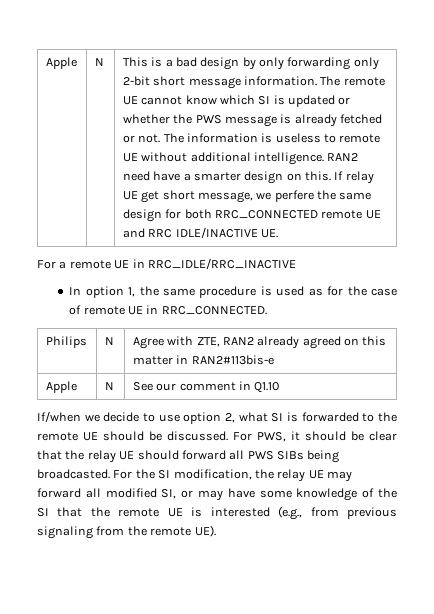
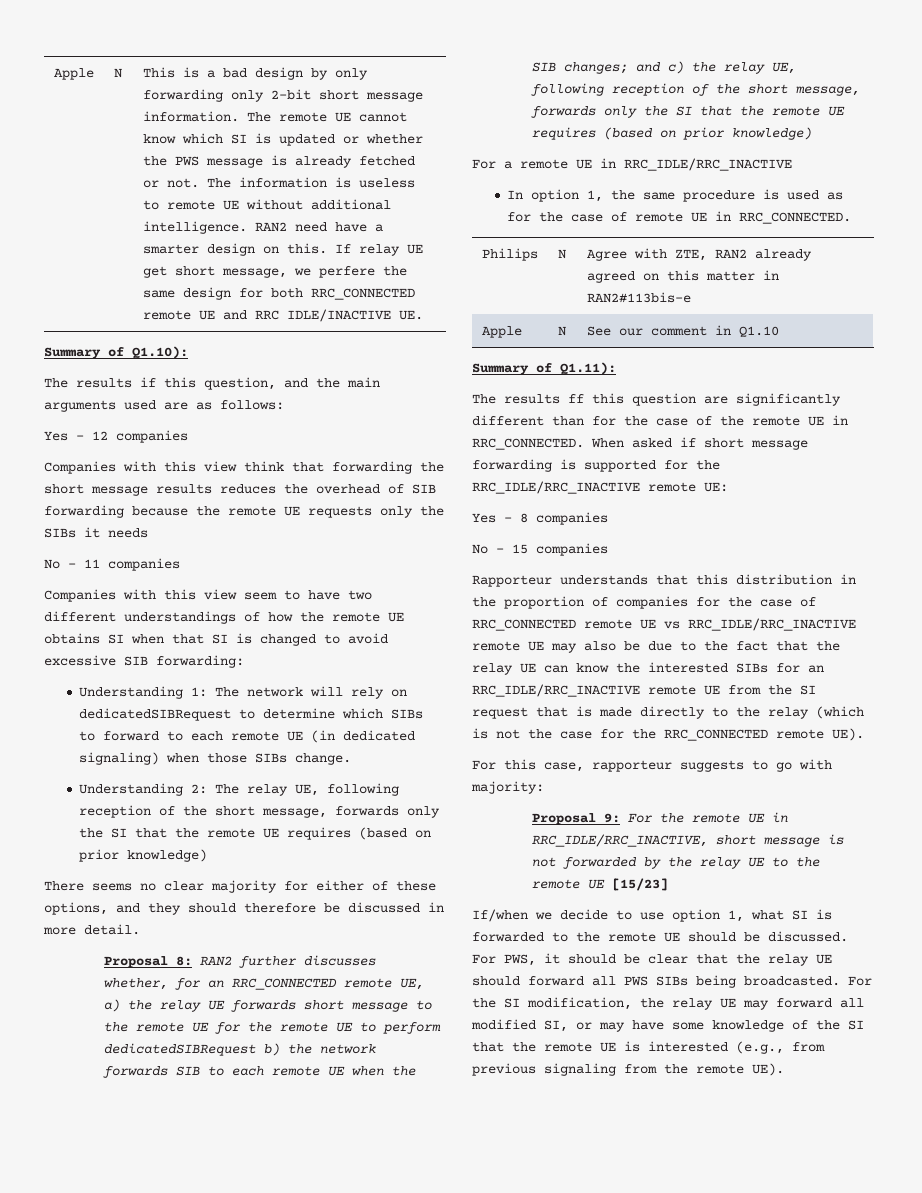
(278, 233) none -> [44,346,188,359] [44,377,380,390] [44,400,284,412] [44,430,188,443] [44,461,444,474] [44,484,436,496] [44,505,444,518] [44,527,148,538] [44,558,180,571] [44,589,372,602] [44,611,404,624] [44,633,388,646] [44,655,244,668] [79,686,408,699] [79,708,424,721] [79,730,416,743] [79,752,352,765] [79,783,400,796] [79,805,441,818] [79,827,432,840] [79,849,208,862] [44,880,436,893] [44,902,444,915] [43,924,140,935] [103,955,376,968] [103,978,424,990] [103,999,432,1012] [103,1022,441,1034] [103,1043,377,1056] [102,1066,416,1078] [531,61,796,74] [530,83,860,96] [530,106,845,118] [531,127,812,140] // Summary of Q1.10): // The results if this question, and the main arguments used are as follows: // Yes – 12 companies // Companies with this view think that forwarding the short message results reduces the overhead of SIB forwarding because the remote UE requests only the SIBs it needs // No – 11 companies // Companies with this view seem to have two different understandings of how the remote UE obtains SI when that SI is changed to avoid excessive SIB forwarding: // Understanding 1: The network will rely on dedicatedSIBRequest to determine which SIBs to forward to each remote UE (in dedicated signaling) when those SIBs change. // Understanding 2: The relay UE, following reception of the short message, forwards only the SI that the remote UE requires (based on prior knowledge) // There seems no clear majority for either of these options, and they should therefore be discussed in more detail. // Proposal 8: RAN2 further discusses whether, for an RRC_CONNECTED remote UE, a) the relay UE forwards short message to the remote UE for the remote UE to perform dedicatedSIBRequest b) the network forwards SIB to each remote UE when the SIB changes; and c) the relay UE, following reception of the short message, forwards only the SI that the remote UE requires (based on prior knowledge)
(280, 387) none -> [472,362,616,375] [472,393,841,406] [472,415,848,426] [472,437,808,450] [472,459,720,472] [472,481,728,494] [472,512,608,525] [472,543,608,556] [472,574,856,587] [472,596,816,609] [472,618,856,631] [472,641,840,653] [472,662,824,675] [472,684,816,697] [472,706,864,719] [472,728,864,741] [472,759,832,772] [471,781,544,794] [531,812,788,825] [531,834,844,847] [531,857,820,869] [531,878,668,891] // Summary of Q1.11): // The results ff this question are significantly different than for the case of the remote UE in RRC_CONNECTED. When asked if short message forwarding is supported for the RRC_IDLE/RRC_INACTIVE remote UE: // Yes – 8 companies // No – 15 companies // Rapporteur understands that this distribution in the proportion of companies for the case of RRC_CONNECTED remote UE vs RRC_IDLE/RRC_INACTIVE remote UE may also be due to the fact that the relay UE can know the interested SIBs for an RRC_IDLE/RRC_INACTIVE remote UE from the SI request that is made directly to the relay (which is not the case for the RRC_CONNECTED remote UE). // For this case, rapporteur suggests to go with majority: // Proposal 9: For the remote UE in RRC_IDLE/RRC_INACTIVE, short message is not forwarded by the relay UE to the remote UE [15/23]
[225,413,235,423] 2, -> [728,910,744,922] 1,

